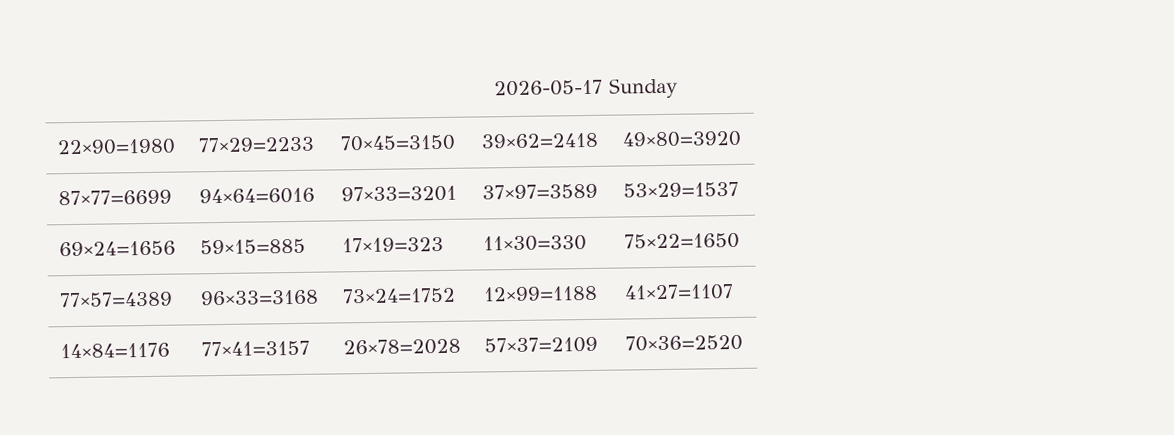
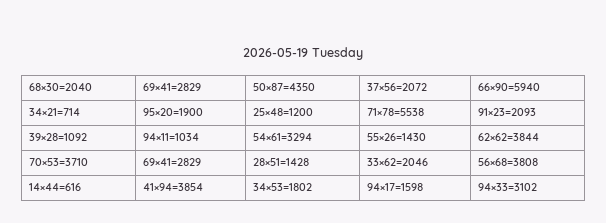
[493,77,678,99] [56,138,176,156] [197,136,315,153] [339,134,456,152] [480,132,599,149] [621,130,742,148] [57,189,172,206] [198,187,315,205] [340,185,457,203] [481,183,598,200] [622,181,739,198] [58,240,176,257] [199,238,306,255] [341,236,444,253] [482,235,587,252] [623,232,740,250] [58,291,173,308] [199,289,319,306] [341,287,456,304] [482,285,598,302] [623,284,734,301] [59,342,170,359] [200,340,310,357] [342,338,461,356] [483,336,598,354] [624,334,743,352] 2026-05-17 Sunday // 22×90=1980 | 77×29=2233 | 70×45=3150 | 39×62=2418 | 49×80=3920 // 87×77=6699 | 94×64=6016 | 97×33=3201 | 37×97=3589 | 53×29=1537 // 69×24=1656 | 59×15=885 | 17×19=323 | 11×30=330 | 75×22=1650 // 77×57=4389 | 96×33=3168 | 73×24=1752 | 12×99=1188 | 41×27=1107 // 14×84=1176 | 77×41=3157 | 26×78=2028 | 57×37=2109 | 70×36=2520 -> [243,47,363,60] [28,83,92,91] [142,83,201,91] [252,83,315,91] [366,83,427,91] [477,83,540,91] [28,108,80,116] [142,108,203,116] [252,108,313,116] [366,108,424,116] [477,108,536,116] [28,133,87,141] [142,133,199,141] [252,133,312,141] [366,133,426,141] [477,133,539,141] [28,158,88,166] [142,158,201,166] [252,158,309,166] [366,158,428,166] [477,158,538,166] [28,183,81,191] [142,183,203,191] [252,183,312,191] [366,183,423,191] [477,183,537,191] 2026-05-19 Tuesday // 68×30=2040 | 69×41=2829 | 50×87=4350 | 37×56=2072 | 66×90=5940 // 34×21=714 | 95×20=1900 | 25×48=1200 | 71×78=5538 | 91×23=2093 // 39×28=1092 | 94×11=1034 | 54×61=3294 | 55×26=1430 | 62×62=3844 // 70×53=3710 | 69×41=2829 | 28×51=1428 | 33×62=2046 | 56×68=3808 // 14×44=616 | 41×94=3854 | 34×53=1802 | 94×17=1598 | 94×33=3102

